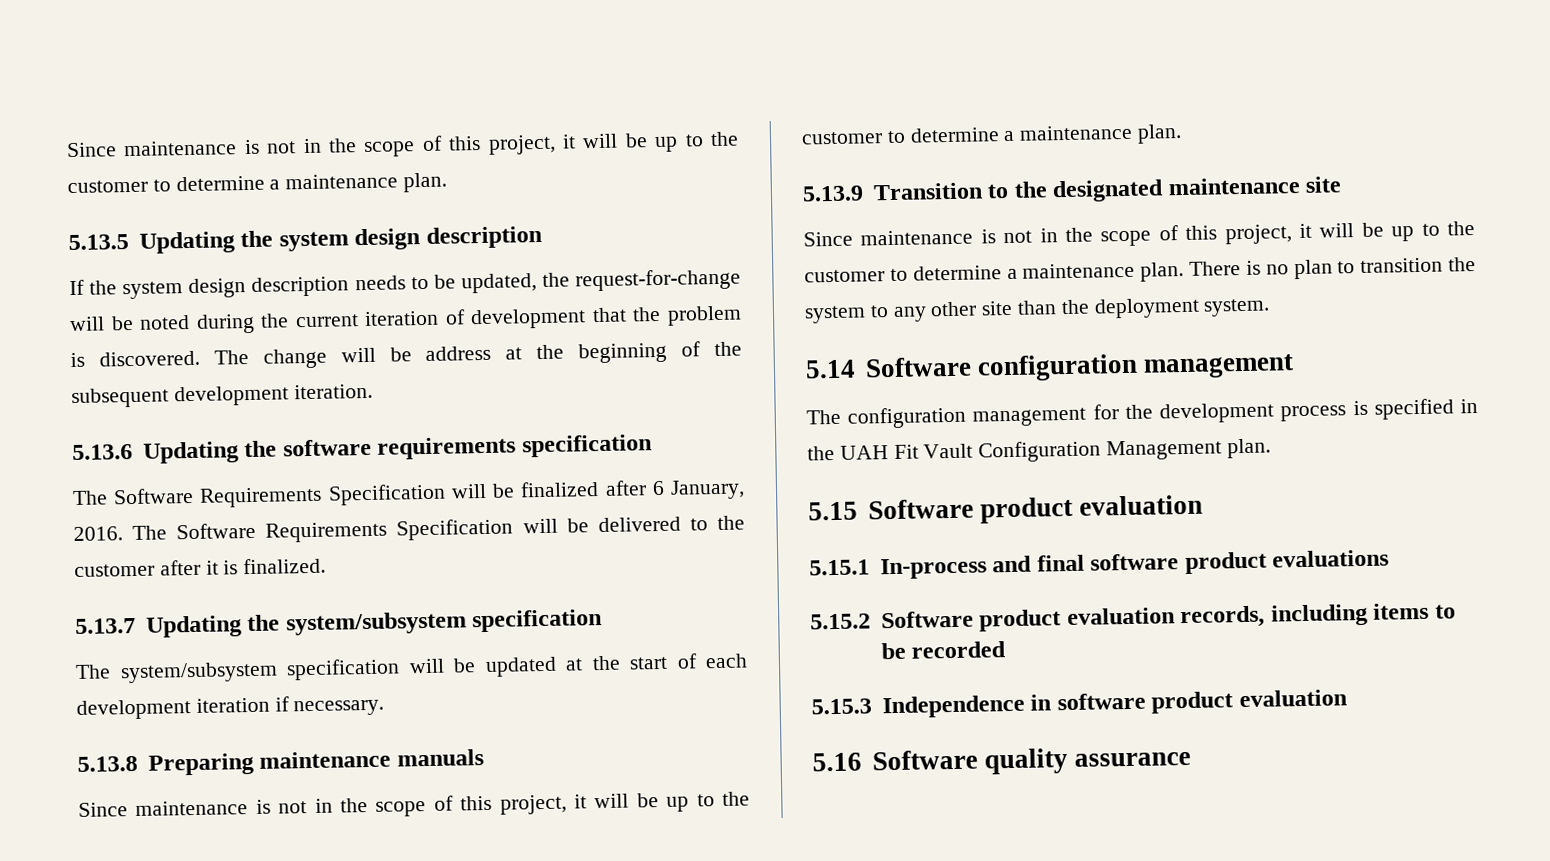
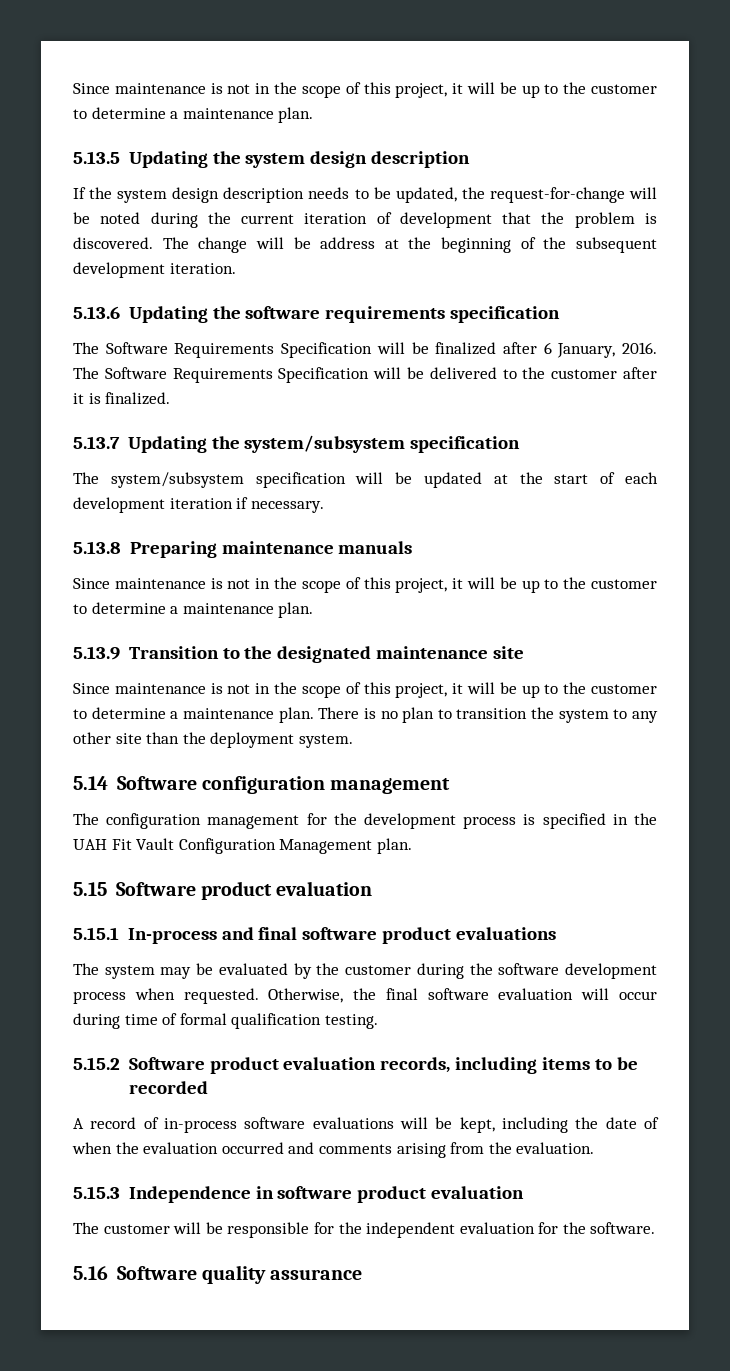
(1390, 558) none -> [73,963,657,979] [73,988,657,1004] [73,1013,378,1029] // The system may be evaluated by the customer during the software development process when requested. Otherwise, the final software evaluation will occur during time of formal qualification testing.
(1007, 650) none -> [73,1117,659,1133] [72,1142,595,1158] // A record of in-process software evaluations will be kept, including the date of when the evaluation occurred and comments arising from the evaluation.
(1347, 698) none -> [73,1222,656,1238] // The customer will be responsible for the independent evaluation for the software.

